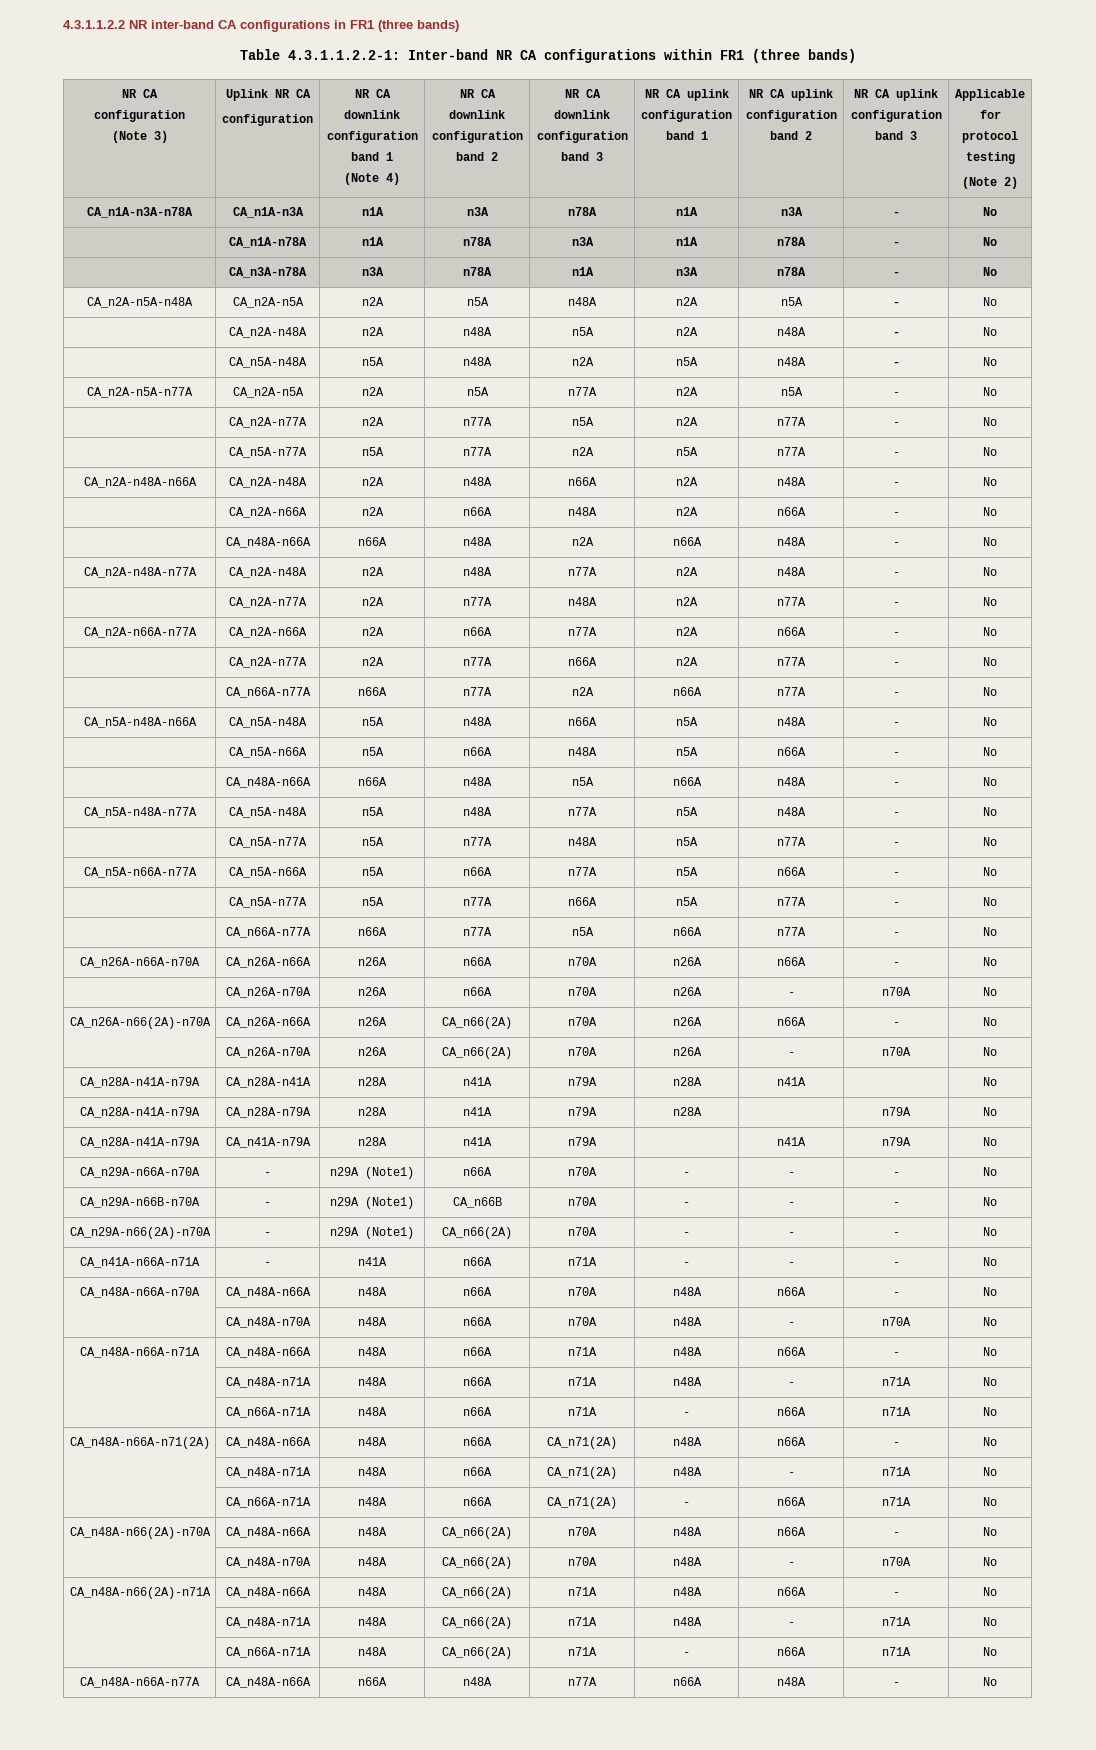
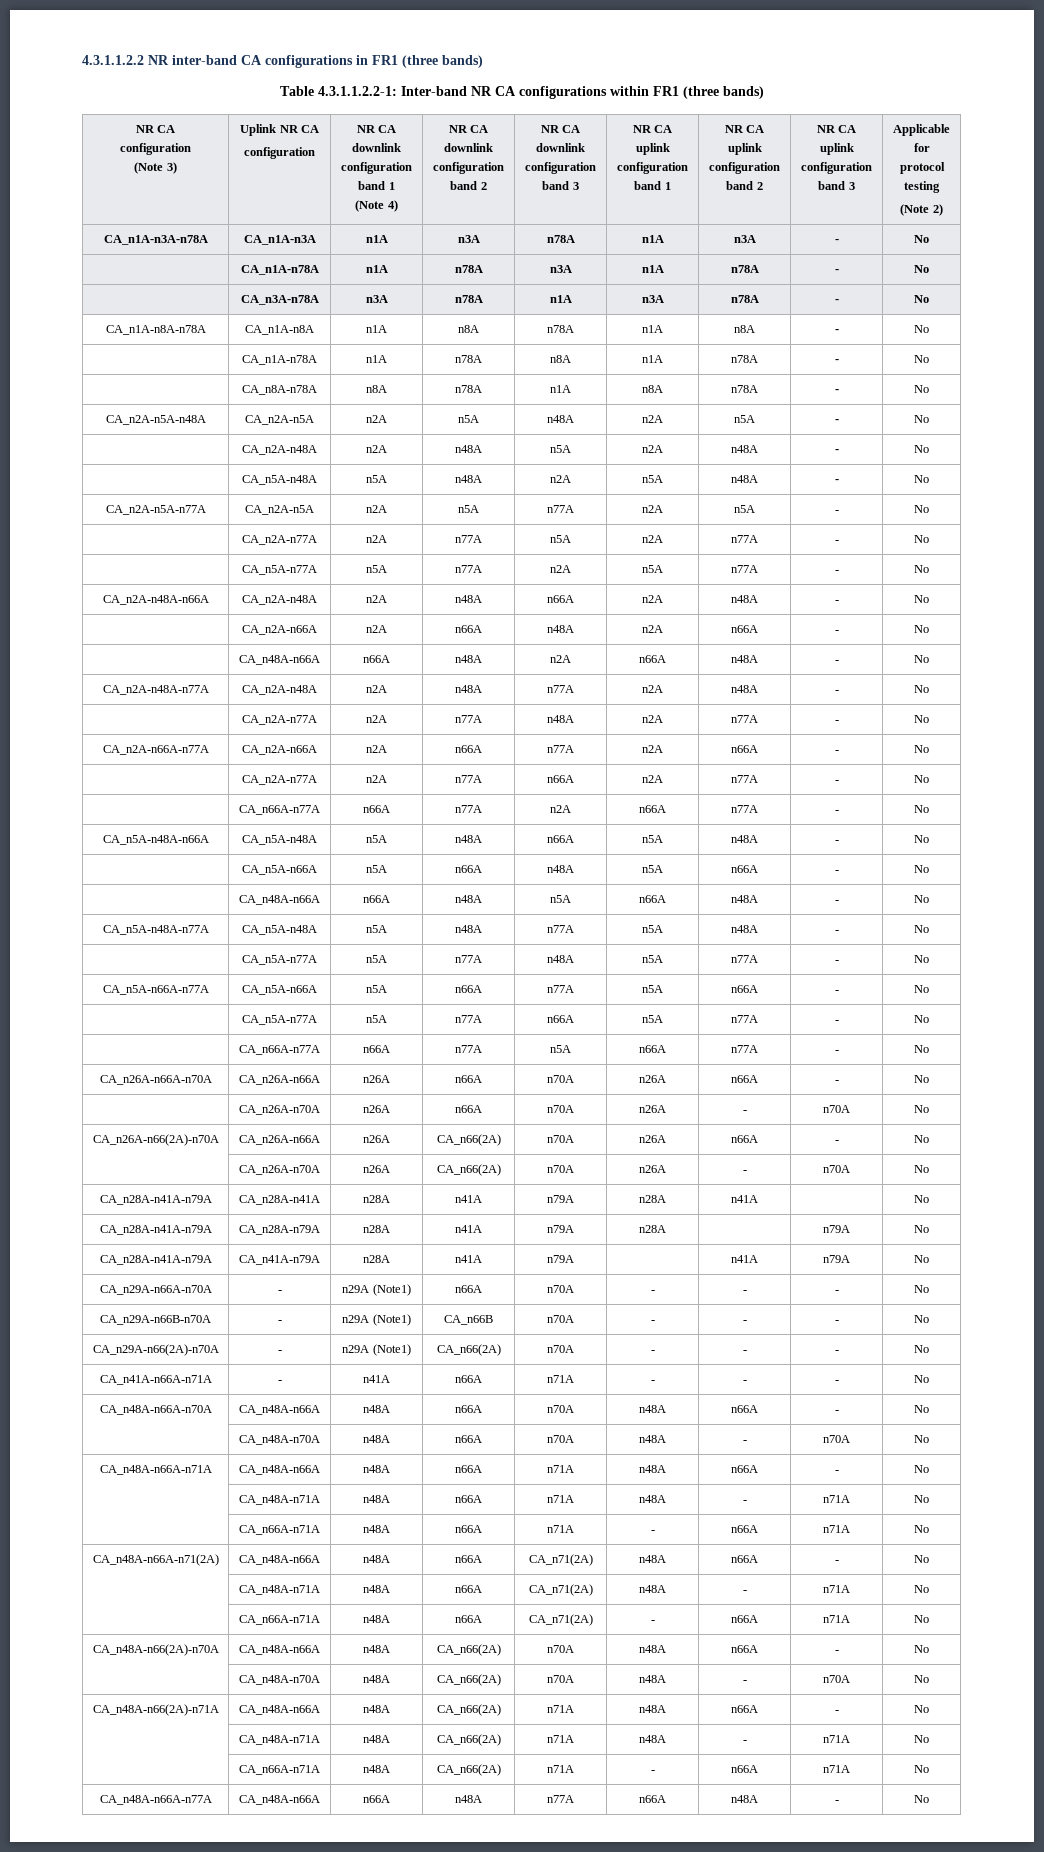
(997, 271) none -> [105,325,206,335] [245,325,314,335] [366,325,387,333] [458,325,479,333] [547,325,574,333] [642,325,663,333] [734,325,755,333] [834,329,839,333] [914,325,929,333] [242,355,317,365] [366,355,387,363] [455,355,482,363] [550,355,571,363] [642,355,663,363] [731,355,758,363] [834,359,839,363] [914,355,929,363] [242,385,317,395] [366,385,387,393] [455,385,482,393] [550,385,571,393] [642,385,663,393] [731,385,758,393] [834,389,839,393] [914,385,929,393] // CA_n1A-n8A-n78A | CA_n1A-n8A | n1A | n8A | n78A | n1A | n8A | - | No // | CA_n1A-n78A | n1A | n78A | n8A | n1A | n78A | - | No // | CA_n8A-n78A | n8A | n78A | n1A | n8A | n78A | - | No

